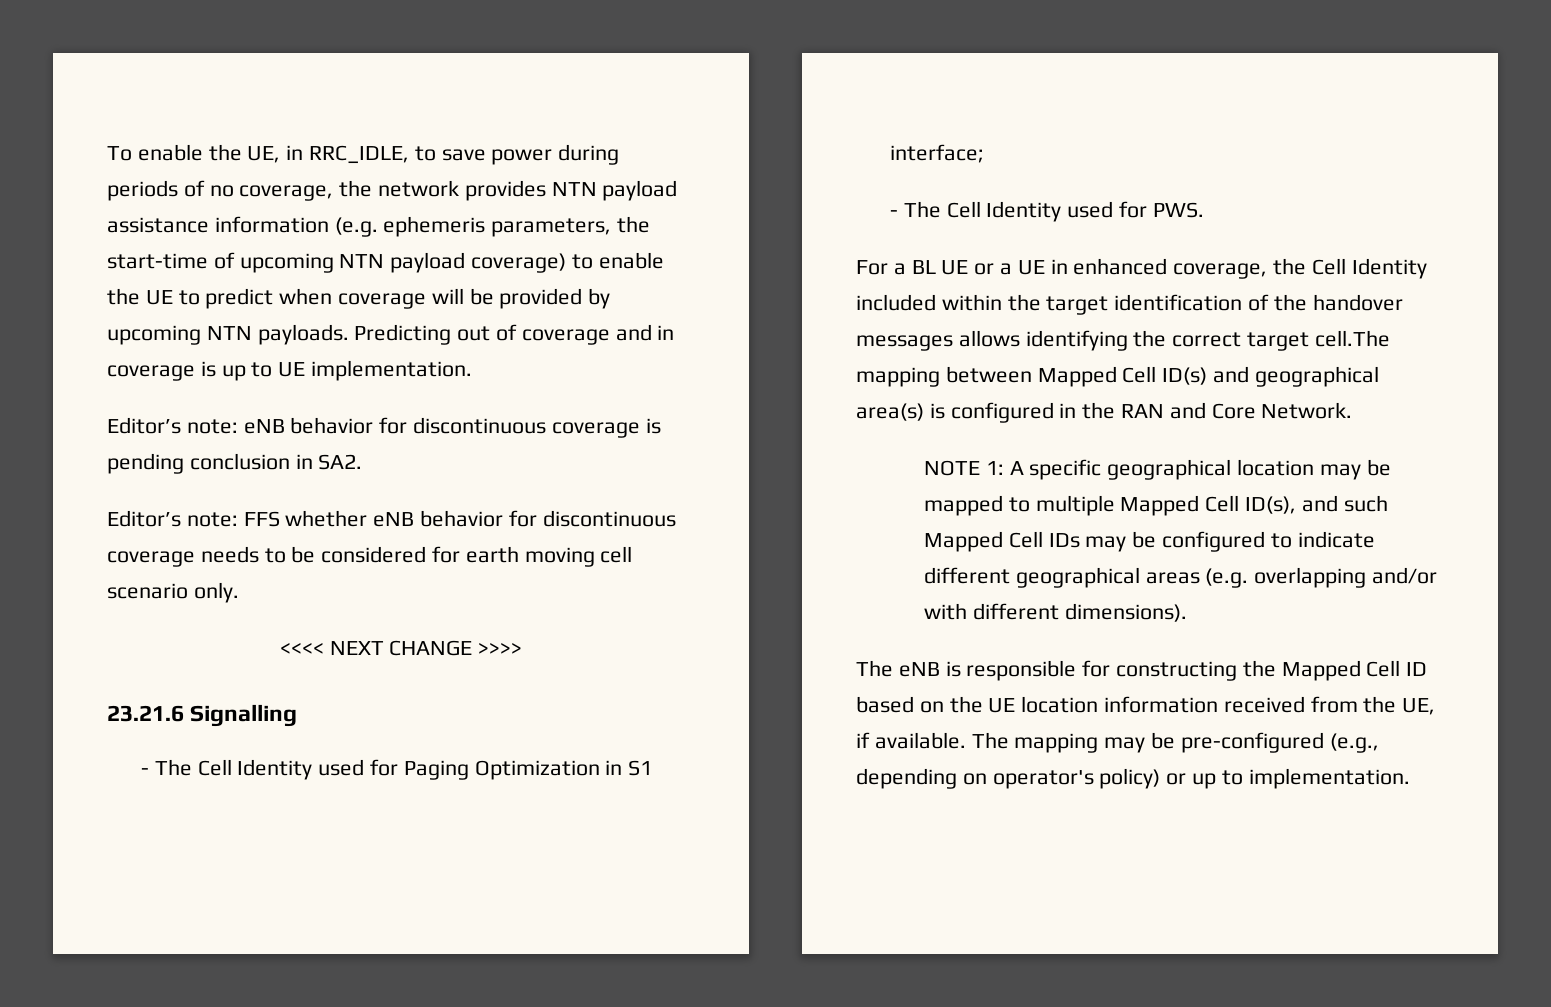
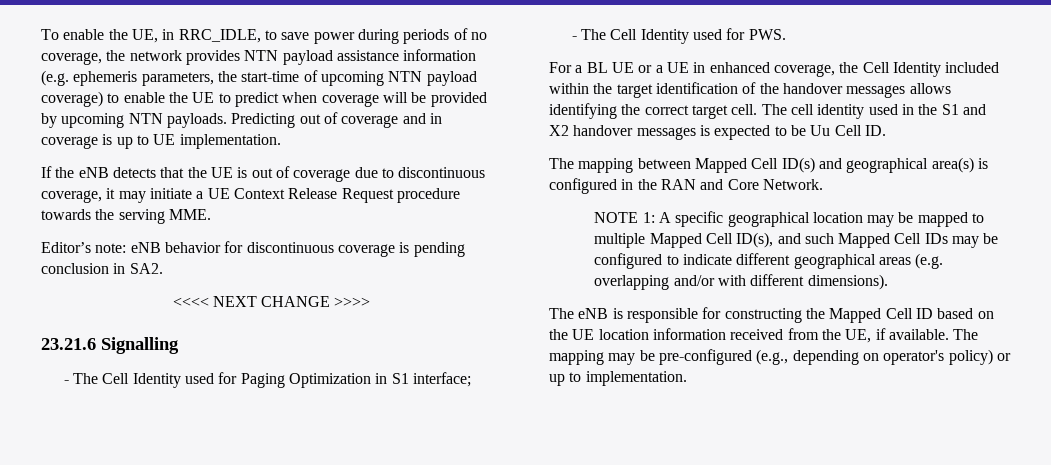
(473, 370) none -> [41,166,486,182] [41,188,460,203] [41,209,211,224] // If the eNB detects that the UE is out of coverage due to discontinuous coverage, it may initiate a UE Context Release Request procedure towards the serving MME.
[107,510,676,527] [107,546,633,567] [107,582,239,603] // Editor’s note: FFS whether eNB behavior for discontinuous coverage needs to be considered for earth moving cell scenario only. -> (163, 268) none
[1314,330,1390,347] cell.The -> [731,104,986,119] [549,125,886,140] [549,158,574,169] cell. The cell identity used in the S1 and X2 handover messages is expected to be Uu Cell ID. // The

